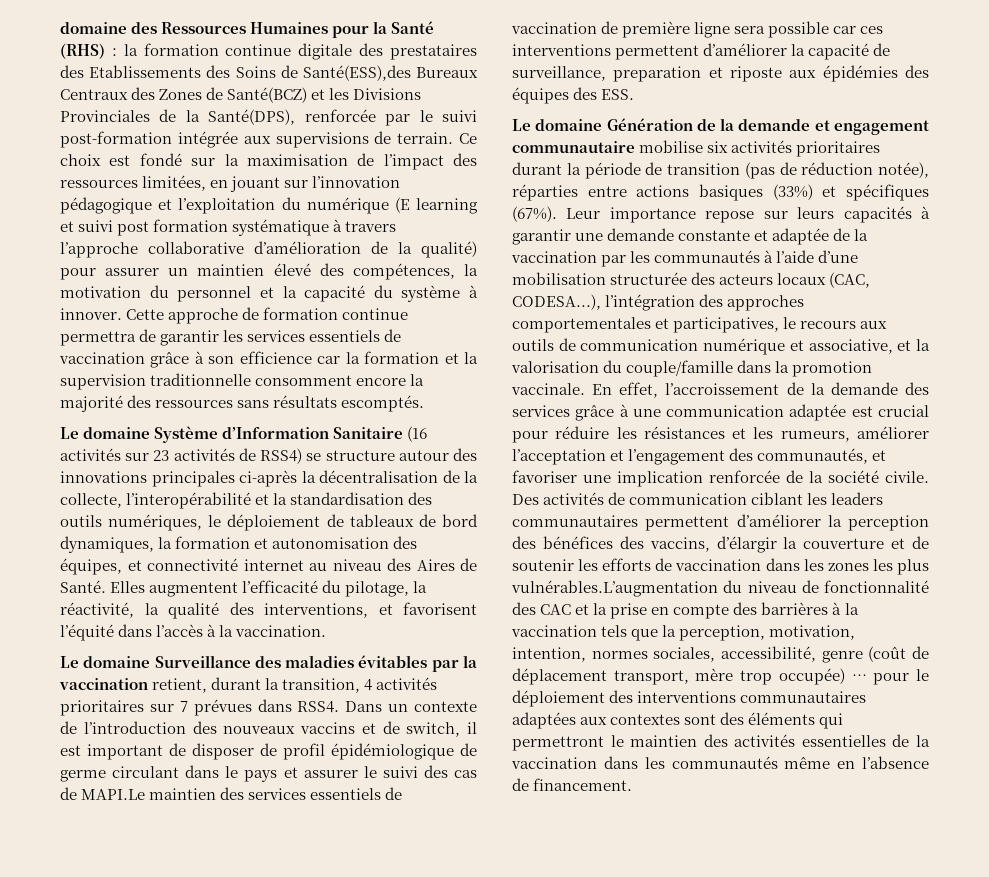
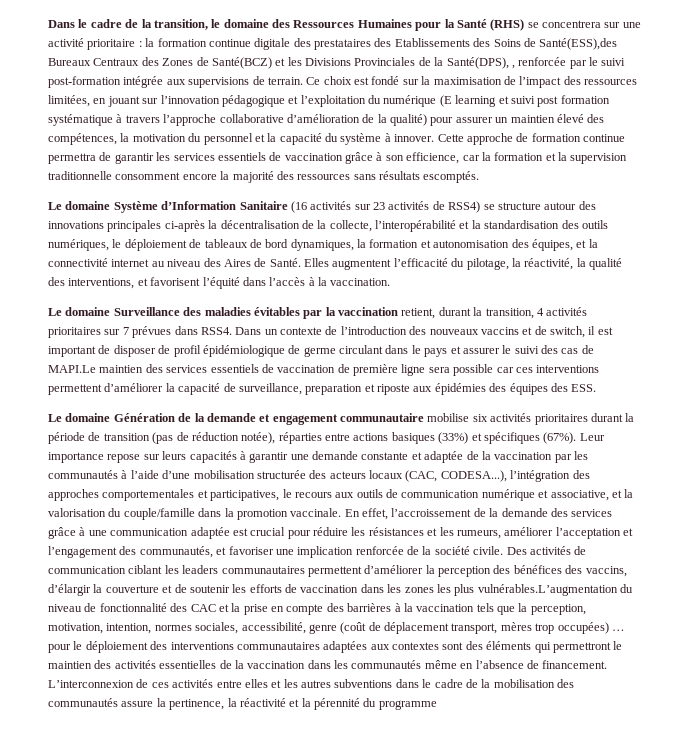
(60, 28) none -> [48,19,221,30] Dans le cadre de la transition, le
(105, 51) none -> [527,20,641,28] [48,38,136,50] se concentrera sur une activité prioritaire
(296, 117) none -> [511,65,515,69] ,
[239,351,312,364] efficience -> [406,152,460,164] efficience,
(142, 565) none -> [588,239,598,248] la
[695,668,845,685] mère trop occupée) -> [500,622,609,634] mères trop occupées)
(633, 784) none -> [48,679,574,688] [48,698,437,710] L’interconnexion de ces activités entre elles et les autres subventions dans le cadre de la mobilisation des communautés assure la pertinence, la réactivité et la pérennité du programme

